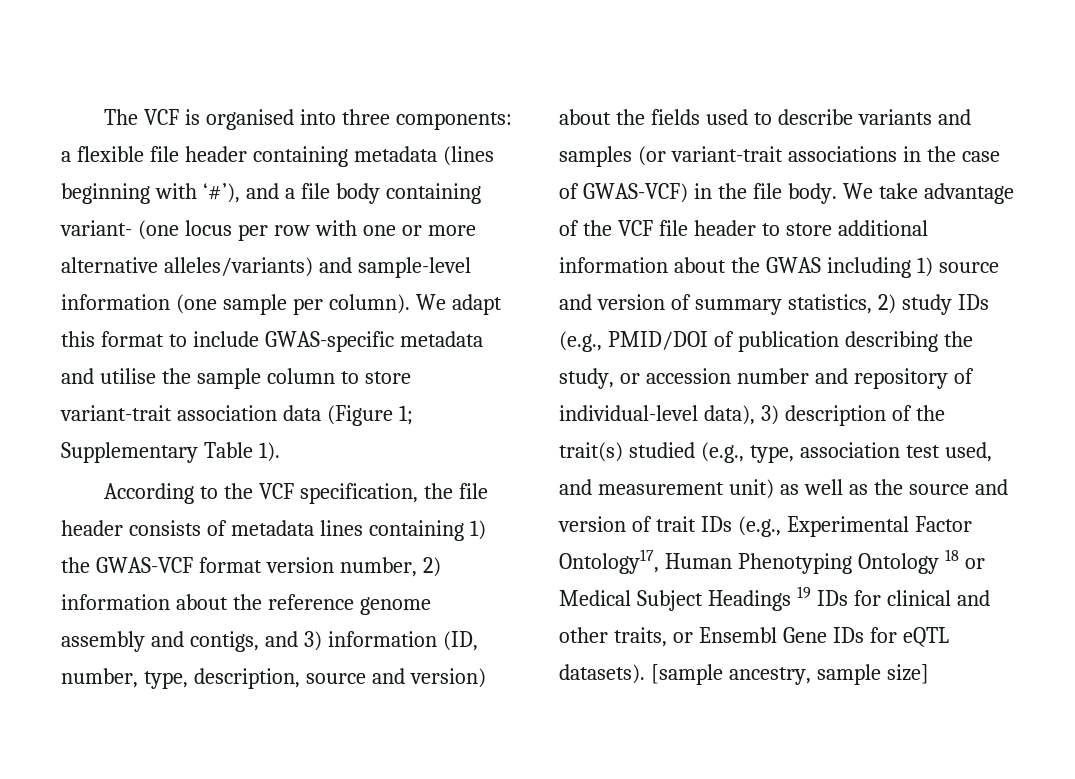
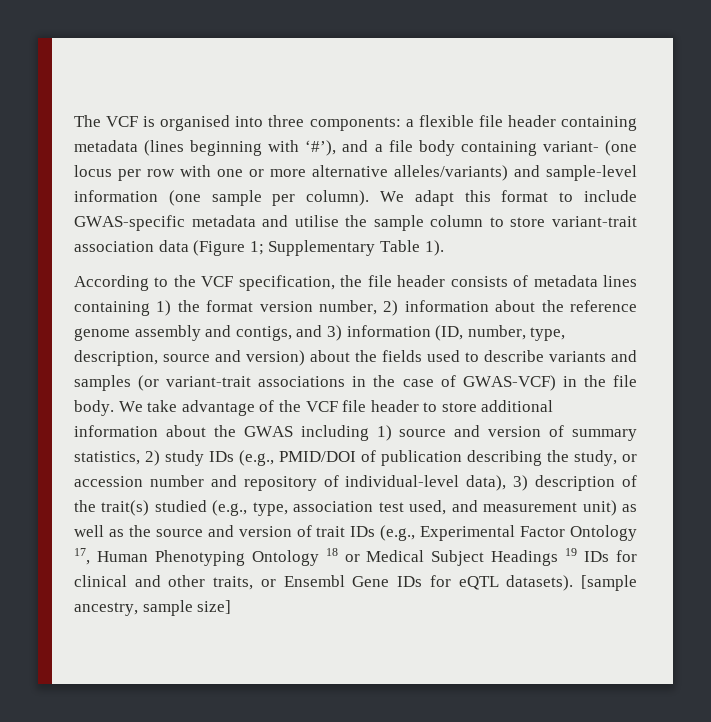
[95,557,193,573] GWAS-VCF -> (200, 306) none
[559,549,659,574] Ontology17, -> [570,525,637,541] [74,548,90,565] Ontology 17,

